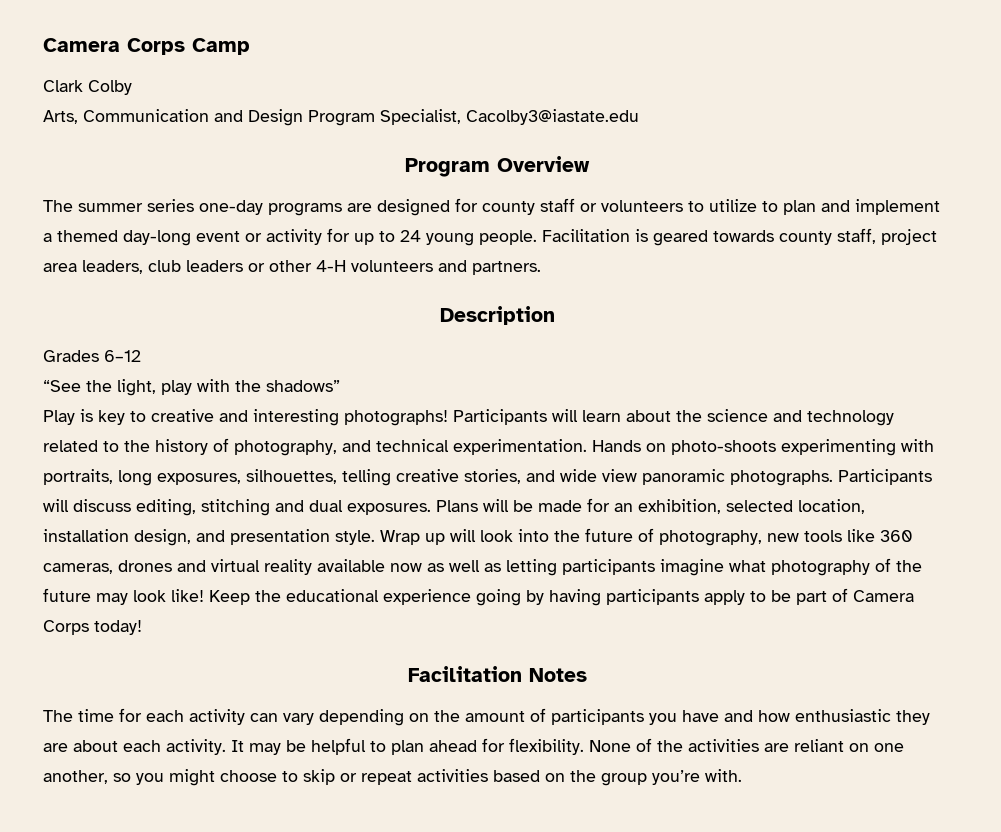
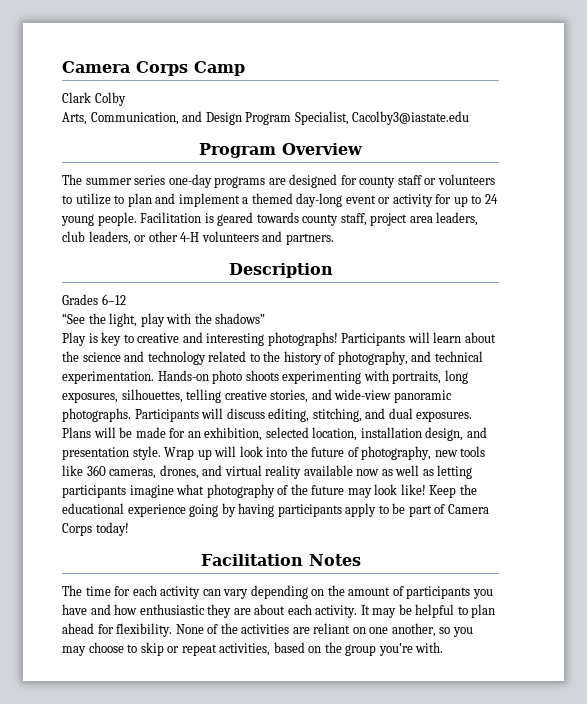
[83,109,209,122] Communication -> [90,112,179,125] Communication,
[186,260,243,272] leaders -> [88,231,131,245] leaders,
[592,440,776,455] Hands on photo-shoots -> [157,370,279,384] Hands-on photo shoots
[560,469,637,482] wide view -> [334,389,392,400] wide-view
[201,499,270,516] stitching -> [312,408,362,422] stitching,
[118,560,172,572] drones -> [159,465,199,479] drones,
[169,769,215,786] might -> [62,646,86,656] may
[417,769,488,782] activities -> [219,643,271,656] activities,

